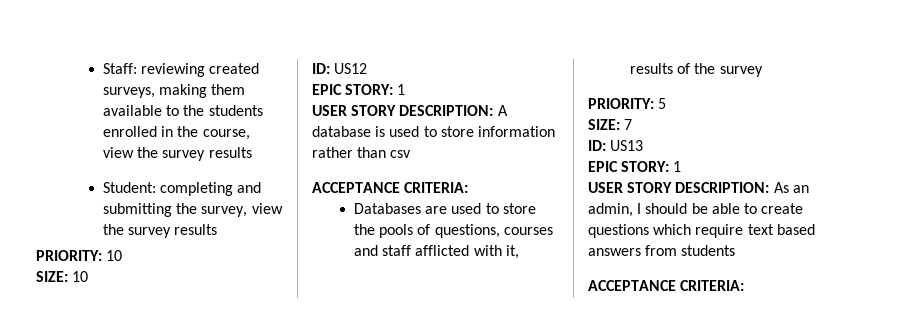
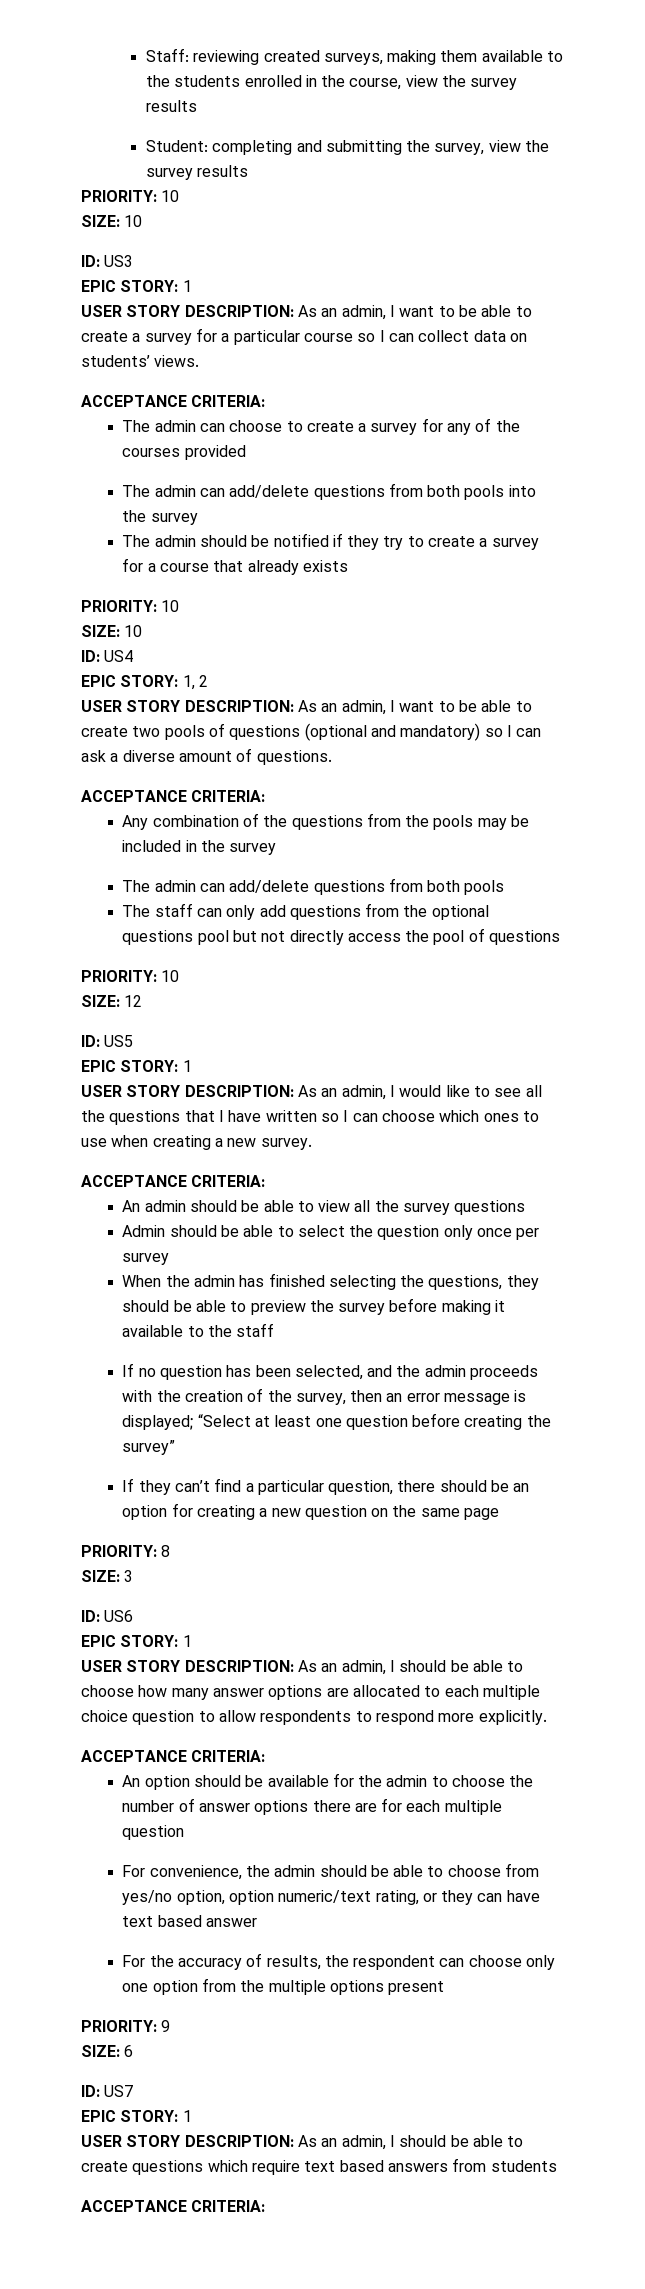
[334,63,368,74] [312,84,406,95] [312,105,508,116] [312,126,555,137] [312,147,412,158] [312,182,469,193] [354,203,536,214] [354,224,553,238] [354,245,519,259] [630,63,763,77] [588,98,667,109] [588,119,633,130] [588,140,644,151] US12 // EPIC STORY: 1 // USER STORY DESCRIPTION: A database is used to store information rather than csv // ACCEPTANCE CRITERIA: // Databases are used to store the pools of questions, courses and staff afflicted with it, results of the survey // PRIORITY: 5 // SIZE: 7 // ID: US13 -> [104,255,134,267] [81,280,192,292] [81,305,532,320] [81,328,527,345] [81,355,200,367] [81,395,266,407] [122,418,520,435] [122,445,246,460] [122,483,536,500] [122,510,198,525] [122,533,539,550] [122,558,348,575] [81,600,180,612] [81,625,143,637] [81,650,134,662] [81,675,208,690] [81,700,532,715] [81,723,542,741] [81,748,332,765] [81,790,266,802] [122,813,530,830] [122,840,277,855] [122,878,505,895] [122,903,489,920] [122,928,561,945] [81,970,180,982] [81,995,143,1007] [81,1035,134,1047] [81,1060,192,1072] [81,1085,542,1100] [81,1110,539,1125] [81,1135,312,1150] [81,1175,266,1187] [122,1200,526,1215] [122,1225,540,1240] [122,1253,170,1265] [122,1273,539,1290] [122,1298,506,1315] [122,1323,275,1337] [122,1363,539,1380] [122,1388,527,1405] [122,1413,551,1430] [122,1440,176,1455] [122,1478,530,1495] [122,1503,500,1520] [81,1545,171,1557] [81,1570,134,1582] [81,1610,134,1622] [81,1635,192,1647] [81,1660,524,1675] [81,1685,540,1700] [81,1710,547,1725] [81,1750,266,1762] [122,1773,534,1790] [122,1798,502,1815] [122,1825,185,1840] [122,1863,540,1880] [122,1890,540,1905] [122,1915,257,1927] [122,1953,556,1970] [122,1978,445,1995] [81,2020,171,2032] [81,2045,134,2057] [81,2085,134,2097] US3 // EPIC STORY: 1 // USER STORY DESCRIPTION: As an admin, I want to be able to create a survey for a particular course so I can collect data on students’ views. // ACCEPTANCE CRITERIA: // The admin can choose to create a survey for any of the courses provided // The admin can add/delete questions from both pools into the survey // The admin should be notified if they try to create a survey for a course that already exists // PRIORITY: 10 // SIZE: 10 // ID: US4 // EPIC STORY: 1, 2 // USER STORY DESCRIPTION: As an admin, I want to be able to create two pools of questions (optional and mandatory) so I can ask a diverse amount of questions. // ACCEPTANCE CRITERIA: // Any combination of the questions from the pools may be included in the survey // The admin can add/delete questions from both pools // The staff can only add questions from the optional questions pool but not directly access the pool of questions // PRIORITY: 10 // SIZE: 12 // ID: US5 // EPIC STORY: 1 // USER STORY DESCRIPTION: As an admin, I would like to see all the questions that I have written so I can choose which ones to use when creating a new survey. // ACCEPTANCE CRITERIA: // An admin should be able to view all the survey questions // Admin should be able to select the question only once per survey // When the admin has finished selecting the questions, they should be able to preview the survey before making it available to the staff // If no question has been selected, and the admin proceeds with the creation of the survey, then an error message is displayed; “Select at least one question before creating the survey” // If they can’t find a particular question, there should be an option for creating a new question on the same page // PRIORITY: 8 // SIZE: 3 // ID: US6 // EPIC STORY: 1 // USER STORY DESCRIPTION: As an admin, I should be able to choose how many answer options are allocated to each multiple choice question to allow respondents to respond more explicitly. // ACCEPTANCE CRITERIA: // An option should be available for the admin to choose the number of answer options there are for each multiple question // For convenience, the admin should be able to choose from yes/no option, option numeric/text rating, or they can have text based answer // For the accuracy of results, the respondent can choose only one option from the multiple options present // PRIORITY: 9 // SIZE: 6 // ID: US7

